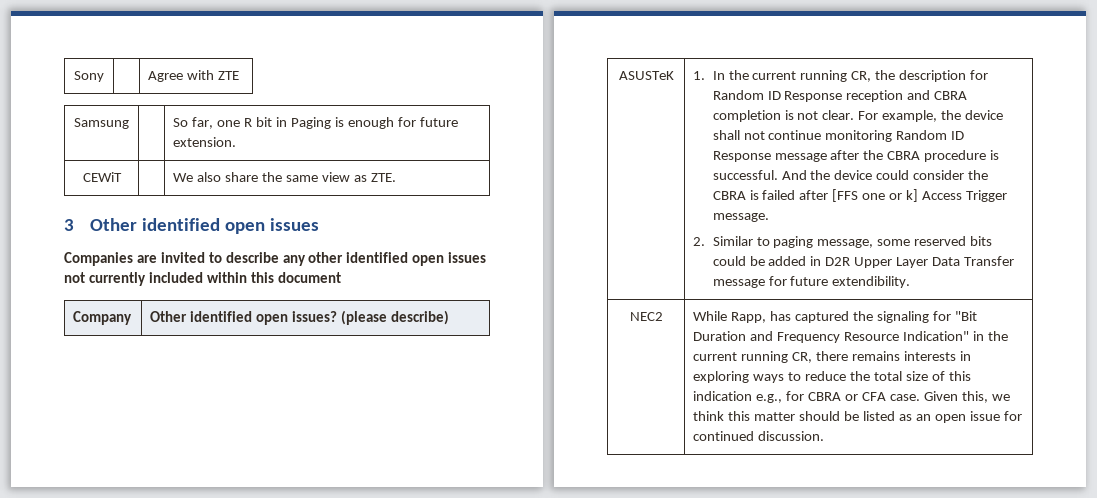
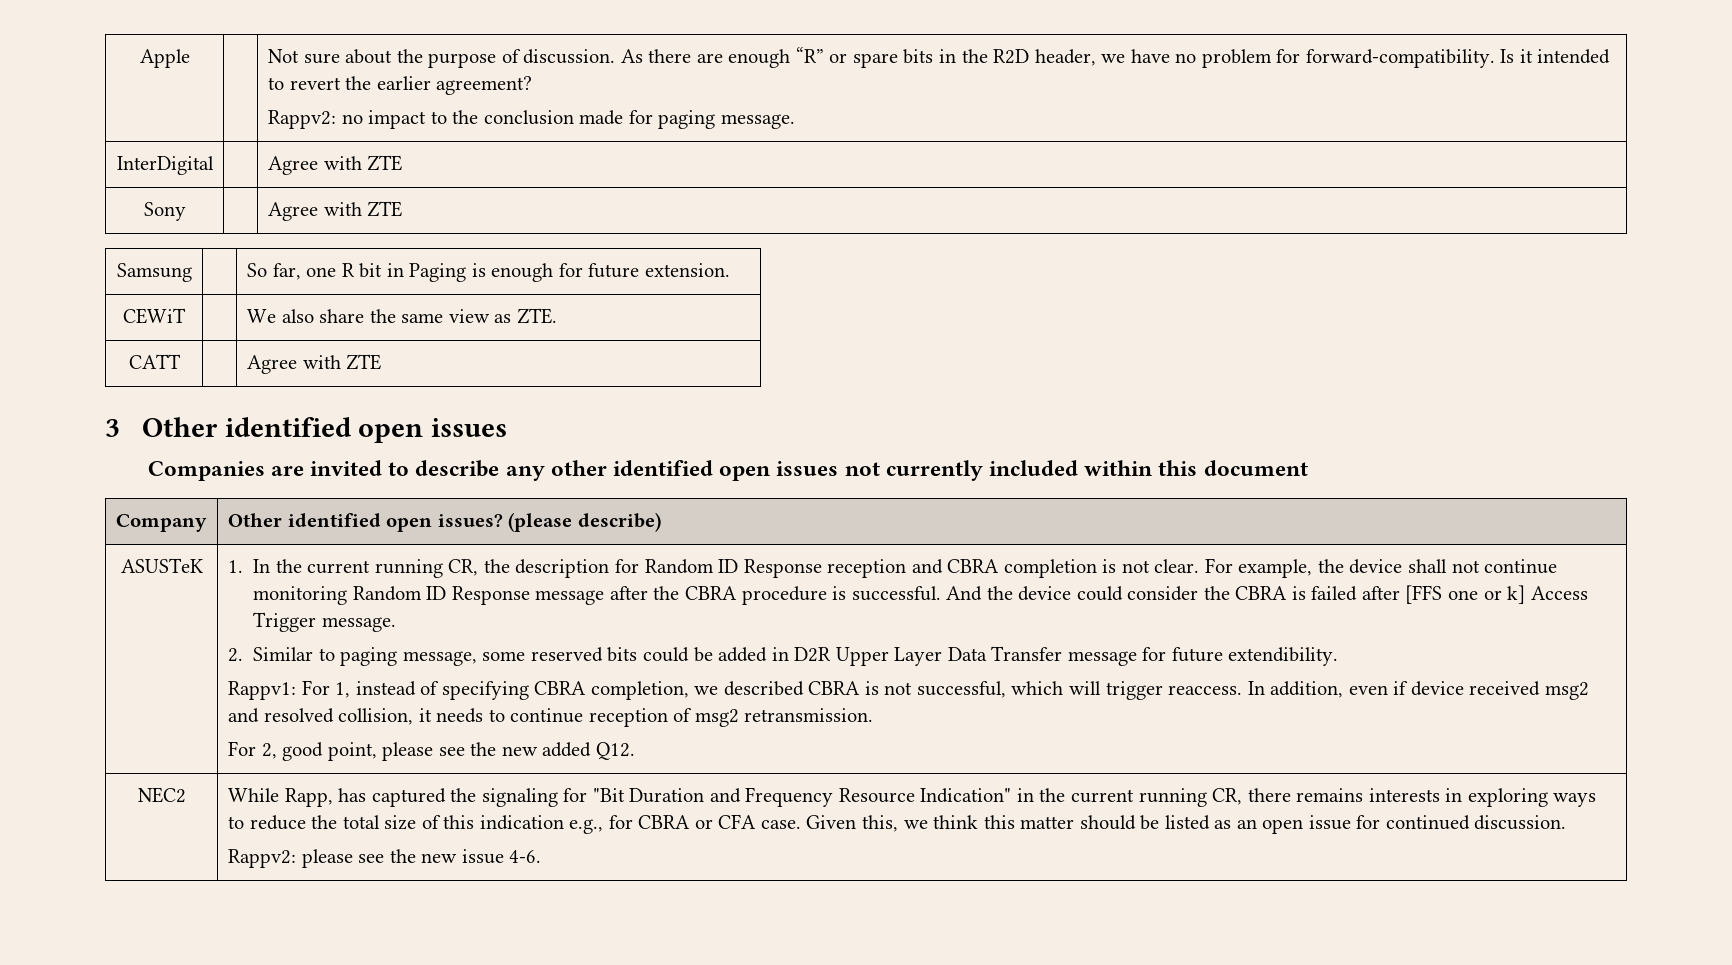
(74, 76) none -> [139,49,190,68] [267,47,1611,68] [267,76,533,95] [267,110,795,129] [116,156,214,175] [267,155,403,175] Apple | | Not sure about the purpose of discussion. As there are enough “R” or spare bits in the R2D header, we have no problem for forward-compatibility. Is it intended to revert the earlier agreement? // Rappv2: no impact to the conclusion made for paging message. // InterDigital | | Agree with ZTE //
(396, 177) none -> [128,354,181,369] [246,354,382,374] // CATT | | Agree with ZTE
(911, 282) none -> [227,680,1589,700] [227,708,874,727] [227,741,635,761] // Rappv1: For 1, instead of specifying CBRA completion, we described CBRA is not successful, which will trigger reaccess. In addition, even if device received msg2 and resolved collision, it needs to continue reception of msg2 retransmission. // For 2, good point, please see the new added Q12.
(825, 436) none -> [227,849,542,868] // Rappv2: please see the new issue 4-6.

